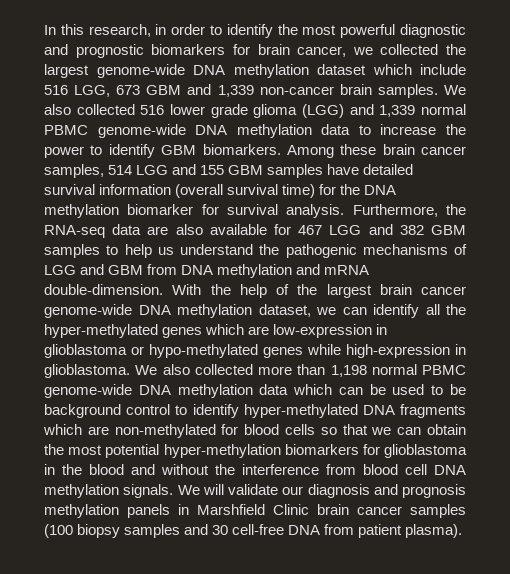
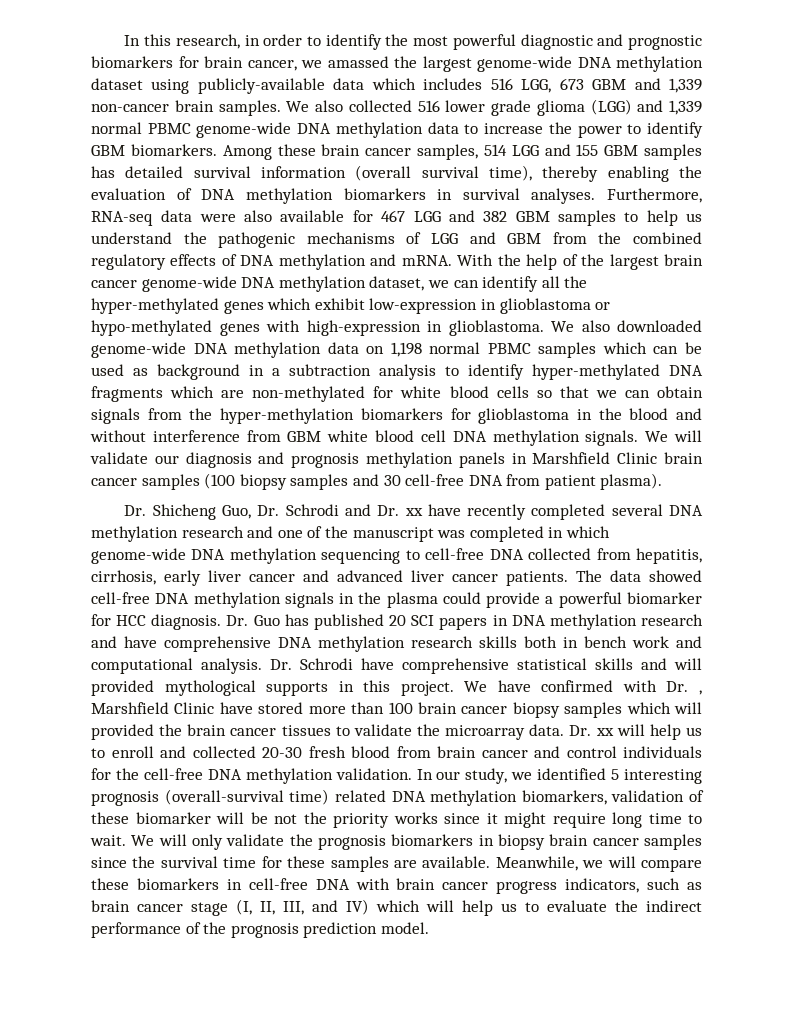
[380,44,439,55] collected -> [327,56,389,68] amassed
[372,64,466,75] which include -> [151,78,483,94] using publicly-available data which includes
[327,164,360,175] have -> [91,166,115,178] has
[282,184,397,198] [44,204,466,218] time) for the DNA methylation biomarker for survival analysis. Furthermore, the -> [488,165,702,182] [91,188,702,204] time), thereby enabling the evaluation of DNA methylation biomarkers in survival analyses. Furthermore,
[147,226,169,235] are -> [199,214,236,222] were
(178, 269) none -> [598,232,703,244] [91,254,237,270] the combined regulatory effects of
[324,265,370,275] [44,284,163,295] mRNA double-dimension. -> [401,255,452,266] mRNA.
[248,326,270,335] are -> [314,298,365,310] exhibit
[307,344,341,355] while -> [266,320,300,332] with
[194,364,466,377] [44,384,466,398] [44,404,171,418] collected more than 1,198 normal PBMC genome-wide DNA methylation data which can be used to be background control -> [617,320,702,332] [91,342,702,358] [91,364,436,380] downloaded genome-wide DNA methylation data on 1,198 normal PBMC samples which can be used as background in a subtraction analysis
(239, 429) none -> [400,386,442,398] white
[44,444,160,458] the most potential -> [91,408,213,424] signals from the
[215,464,235,475] the -> (146, 436) none
(356, 469) none -> [287,430,369,442] GBM white
(463, 531) none -> [124,504,703,520] [91,526,610,542] [91,548,703,564] [91,570,702,586] [91,592,702,608] [91,614,703,630] [91,636,702,652] [91,658,702,674] [91,680,702,696] [91,702,702,718] [91,724,702,740] [91,746,702,758] [91,768,702,784] [91,789,704,806] [91,812,702,828] [90,834,702,850] [91,856,702,872] [91,878,702,894] [91,899,702,916] [91,922,429,938] // Dr. Shicheng Guo, Dr. Schrodi and Dr. xx have recently completed several DNA methylation research and one of the manuscript was completed in which genome-wide DNA methylation sequencing to cell-free DNA collected from hepatitis, cirrhosis, early liver cancer and advanced liver cancer patients. The data showed cell-free DNA methylation signals in the plasma could provide a powerful biomarker for HCC diagnosis. Dr. Guo has published 20 SCI papers in DNA methylation research and have comprehensive DNA methylation research skills both in bench work and computational analysis. Dr. Schrodi have comprehensive statistical skills and will provided mythological supports in this project. We have confirmed with Dr. , Marshfield Clinic have stored more than 100 brain cancer biopsy samples which will provided the brain cancer tissues to validate the microarray data. Dr. xx will help us to enroll and collected 20-30 fresh blood from brain cancer and control individuals for the cell-free DNA methylation validation. In our study, we identified 5 interesting prognosis (overall-survival time) related DNA methylation biomarkers, validation of these biomarker will be not the priority works since it might require long time to wait. We will only validate the prognosis biomarkers in biopsy brain cancer samples since the survival time for these samples are available. Meanwhile, we will compare these biomarkers in cell-free DNA with brain cancer progress indicators, such as brain cancer stage (I, II, III, and IV) which will help us to evaluate the indirect performance of the prognosis prediction model.

